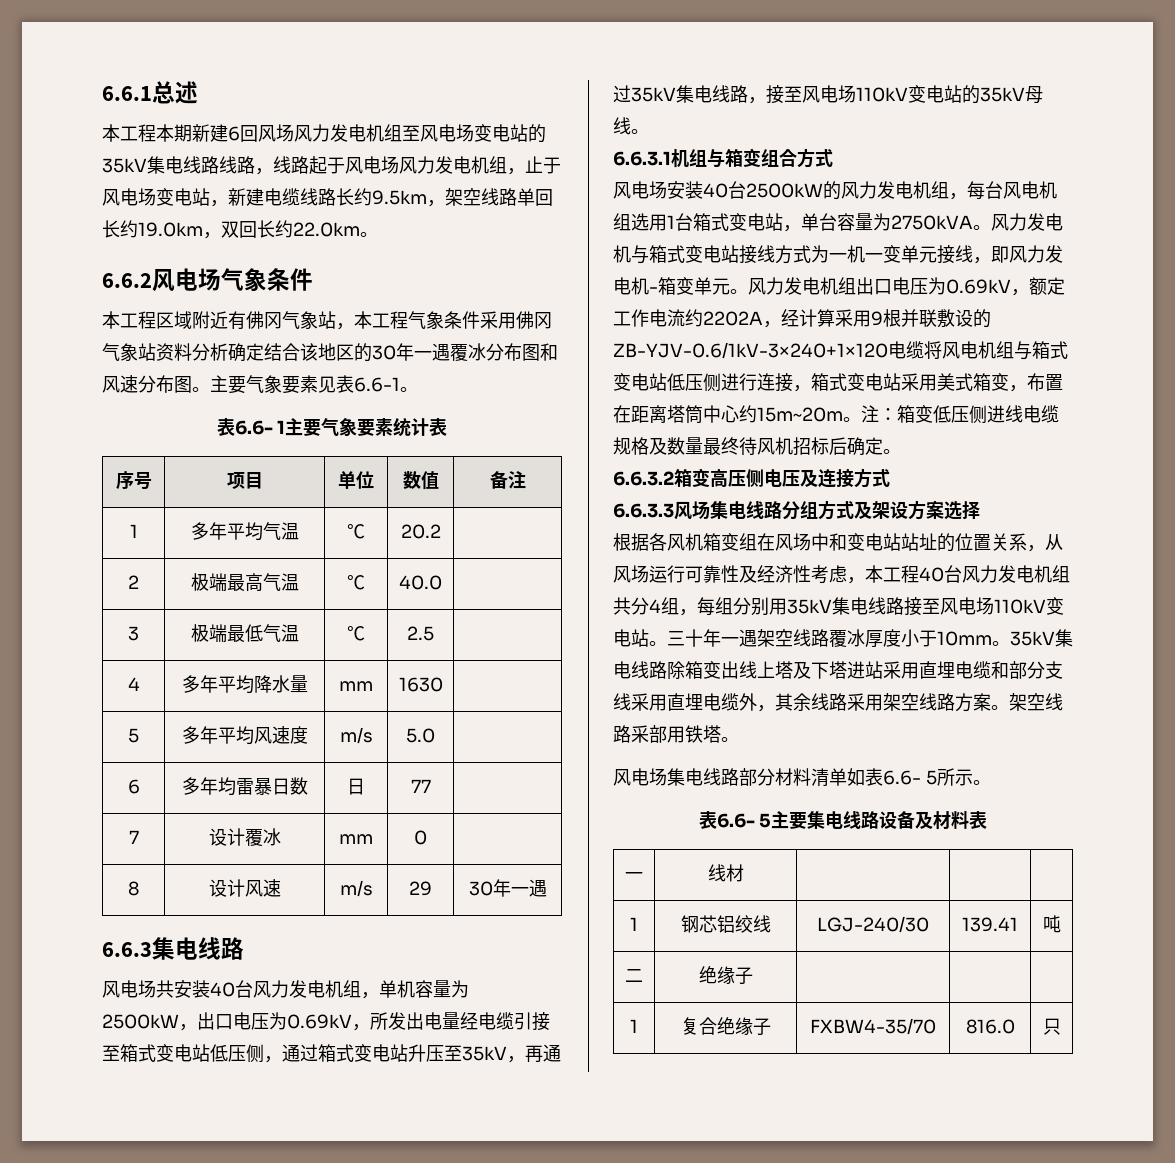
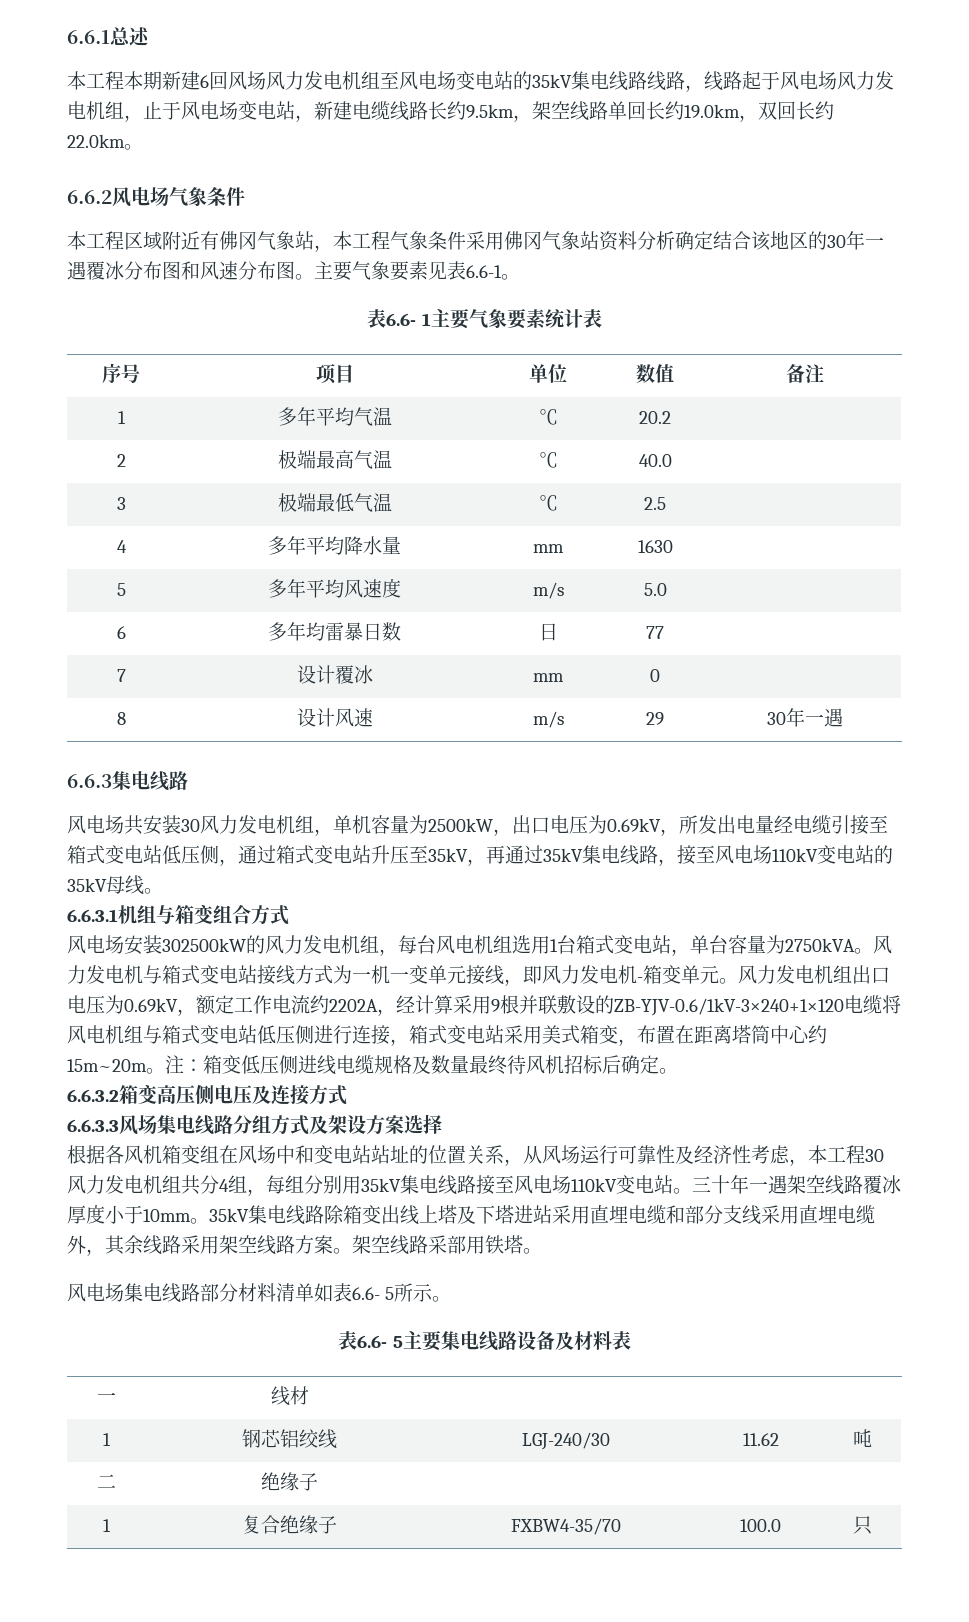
[210,980,253,998] 40台 -> [181,819,200,832] 30
[703,181,823,199] 40台2500kW -> [162,938,246,952] 302500kW
[919,565,962,583] 40台 -> [865,1149,884,1162] 30
[962,917,1018,932] 139.41 -> [742,1433,779,1446] 11.62
[965,1019,1015,1034] 816.0 -> [740,1519,781,1532] 100.0

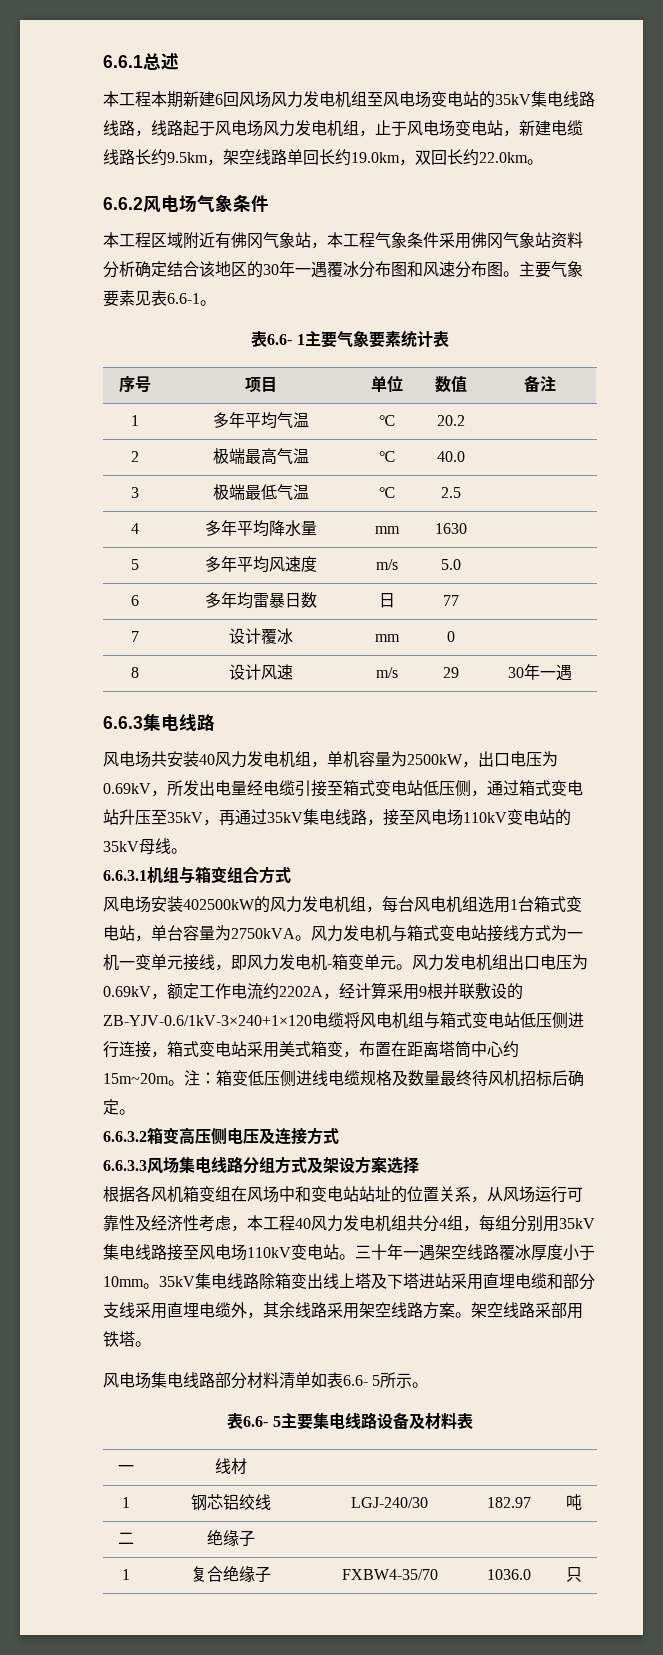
[181,819,200,832] 30 -> [199,754,215,765] 40
[162,938,246,952] 302500kW -> [183,899,255,910] 402500kW
[865,1149,884,1162] 30 -> [295,1218,311,1229] 40
[742,1433,779,1446] 11.62 -> [486,1497,531,1508] 182.97
[740,1519,781,1532] 100.0 -> [486,1569,531,1580] 1036.0

